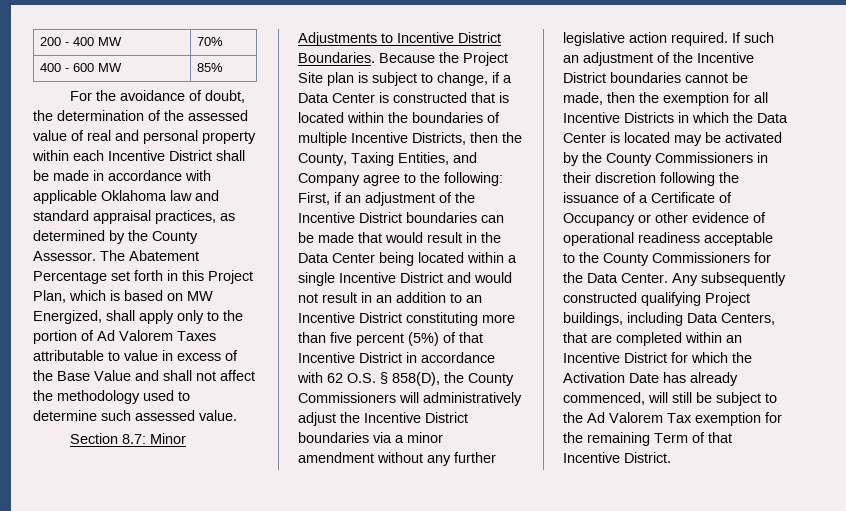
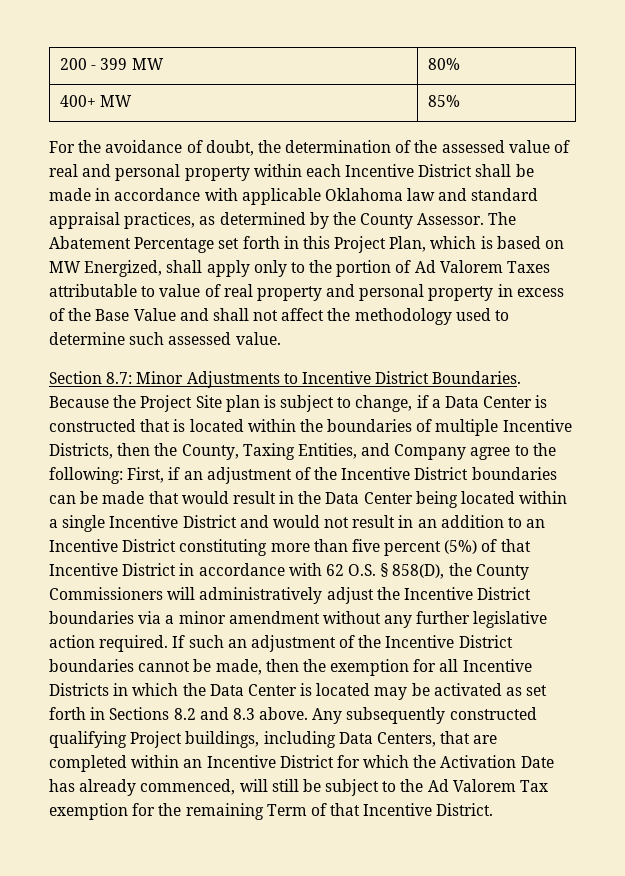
[72,37,122,46] [196,37,223,46] [39,63,94,72] 400 MW | 70% // 400 - 600 -> [100,58,164,70] [428,58,461,70] [60,95,97,107] 399 MW | 80% // 400+
(158, 355) none -> [204,284,494,301] of real property and personal property
[563,152,768,166] [563,172,739,186] [563,192,732,203] [563,212,766,226] [563,232,773,246] [563,252,771,266] [563,272,668,283] by the County Commissioners in their discretion following the issuance of a Certificate of Occupancy or other evidence of operational readiness acceptable to the County Commissioners for the Data Center. -> [506,685,548,696] [49,707,309,720] as set forth in Sections 8.2 and 8.3 above.

